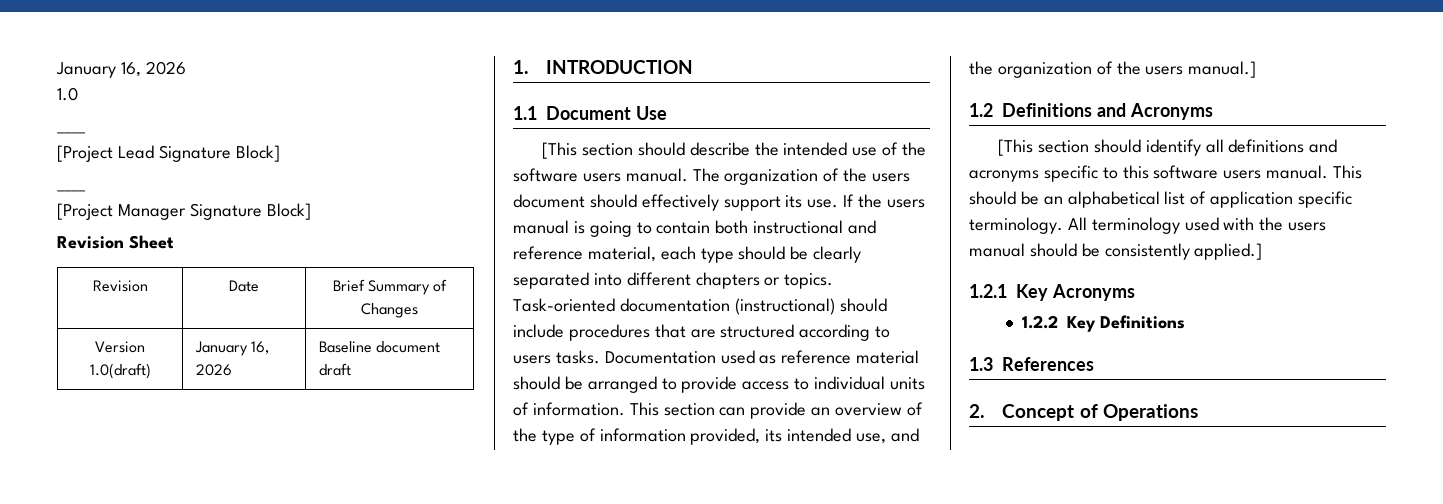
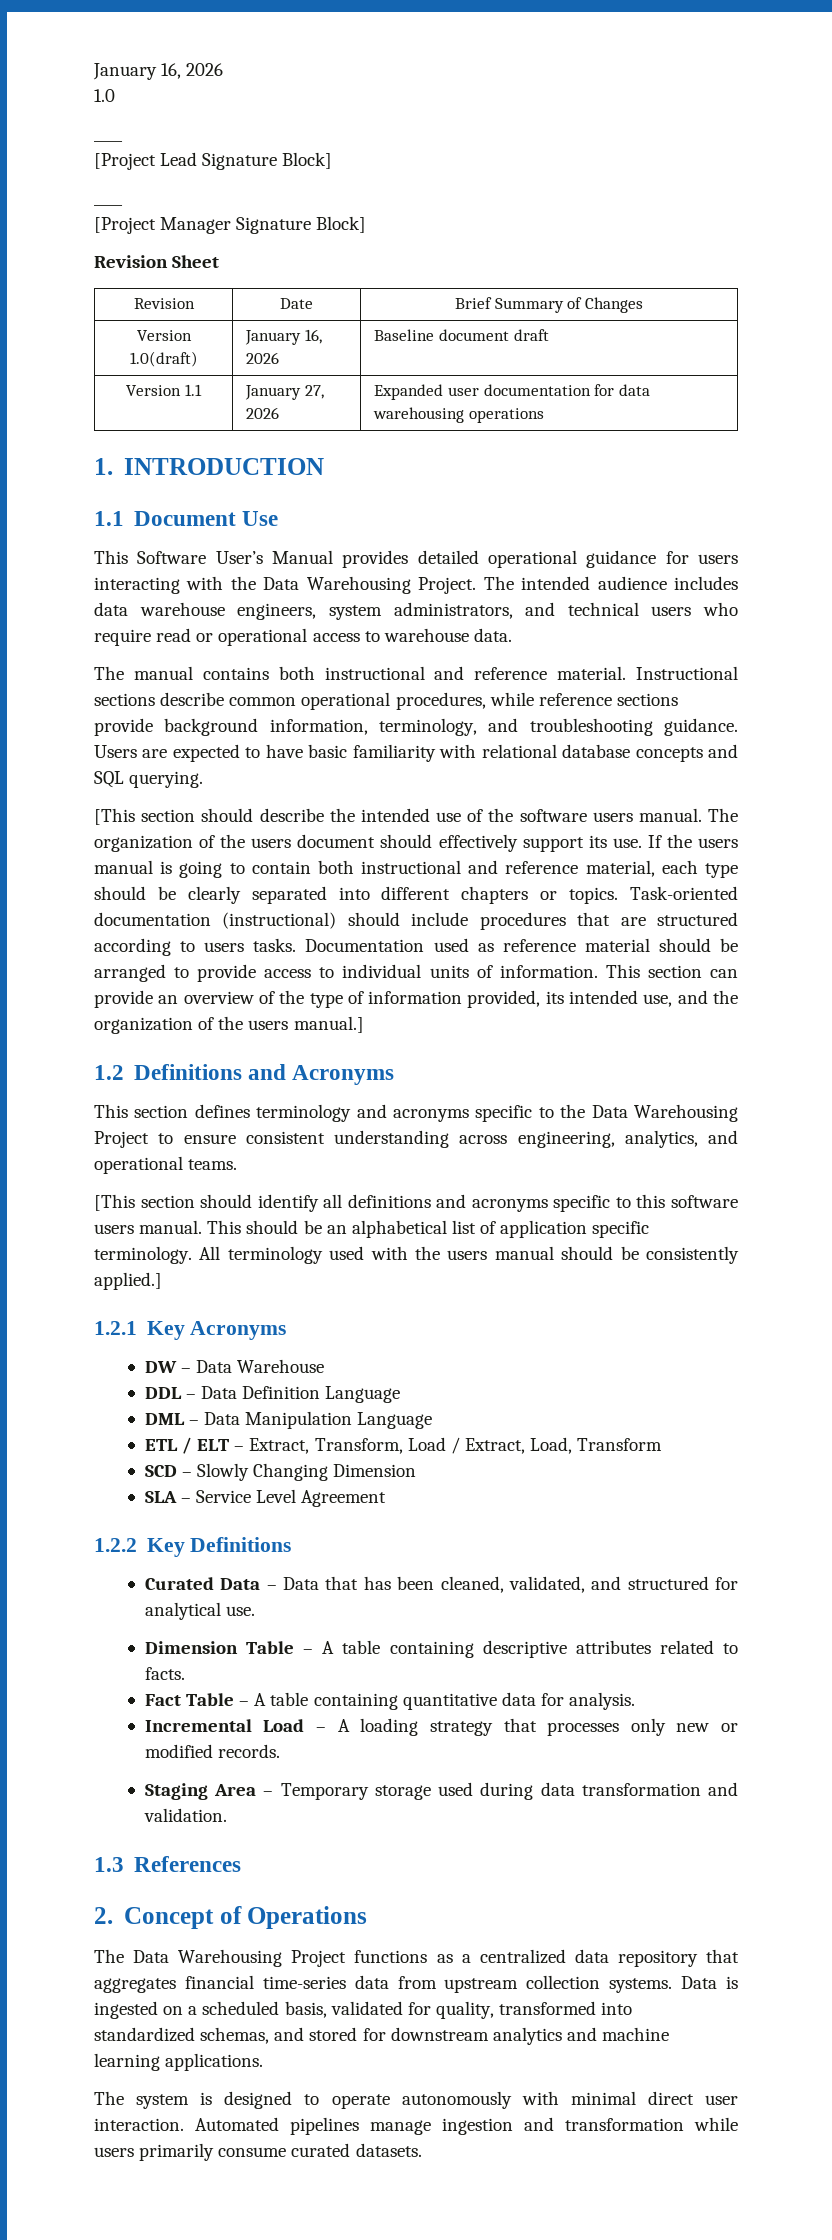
(351, 369) none -> [126,384,202,396] [245,385,324,400] [246,407,280,419] [374,384,650,400] [373,407,544,423] // Version 1.1 | January 27, 2026 | Expanded user documentation for data warehousing operations
(668, 113) none -> [94,550,738,568] [94,576,739,594] [94,602,738,620] [94,628,512,646] [94,666,738,680] [94,692,678,710] [94,718,738,736] [94,744,739,762] [94,771,204,788] // This Software User’s Manual provides detailed operational guidance for users interacting with the Data Warehousing Project. The intended audience includes data warehouse engineers, system administrators, and technical users who require read or operational access to warehouse data. // The manual contains both instructional and reference material. Instructional sections describe common operational procedures, while reference sections provide background information, terminology, and troubleshooting guidance. Users are expected to have basic familiarity with relational database concepts and SQL querying.
(1214, 111) none -> [94,1104,738,1122] [94,1130,738,1148] [94,1156,238,1174] // This section defines terminology and acronyms specific to the Data Warehousing Project to ensure consistent understanding across engineering, analytics, and operational teams.
[1022,315,1186,332] 1.2.2 Key Definitions -> [144,1359,325,1373] [144,1386,401,1403] [144,1411,433,1429] [144,1437,663,1454] [144,1463,417,1481] [144,1489,387,1507] [94,1537,292,1557] [144,1576,738,1593] [144,1602,256,1620] [144,1640,739,1658] [144,1667,185,1680] [144,1692,636,1710] [144,1718,738,1736] [144,1744,281,1758] [144,1782,738,1800] [143,1808,227,1822] DW – Data Warehouse // DDL – Data Definition Language // DML – Data Manipulation Language // ETL / ELT – Extract, Transform, Load / Extract, Load, Transform // SCD – Slowly Changing Dimension // SLA – Service Level Agreement // 1.2.2 Key Definitions // Curated Data – Data that has been cleaned, validated, and structured for analytical use. // Dimension Table – A table containing descriptive attributes related to facts. // Fact Table – A table containing quantitative data for analysis. // Incremental Load – A loading strategy that processes only new or modified records. // Staging Area – Temporary storage used during data transformation and validation.
(1198, 412) none -> [94,1949,740,1967] [94,1975,739,1993] [94,2001,633,2019] [94,2027,670,2045] [94,2053,264,2071] [94,2091,739,2109] [94,2117,738,2135] [94,2143,422,2161] // The Data Warehousing Project functions as a centralized data repository that aggregates financial time-series data from upstream collection systems. Data is ingested on a scheduled basis, validated for quality, transformed into standardized schemas, and stored for downstream analytics and machine learning applications. // The system is designed to operate autonomously with minimal direct user interaction. Automated pipelines manage ingestion and transformation while users primarily consume curated datasets.

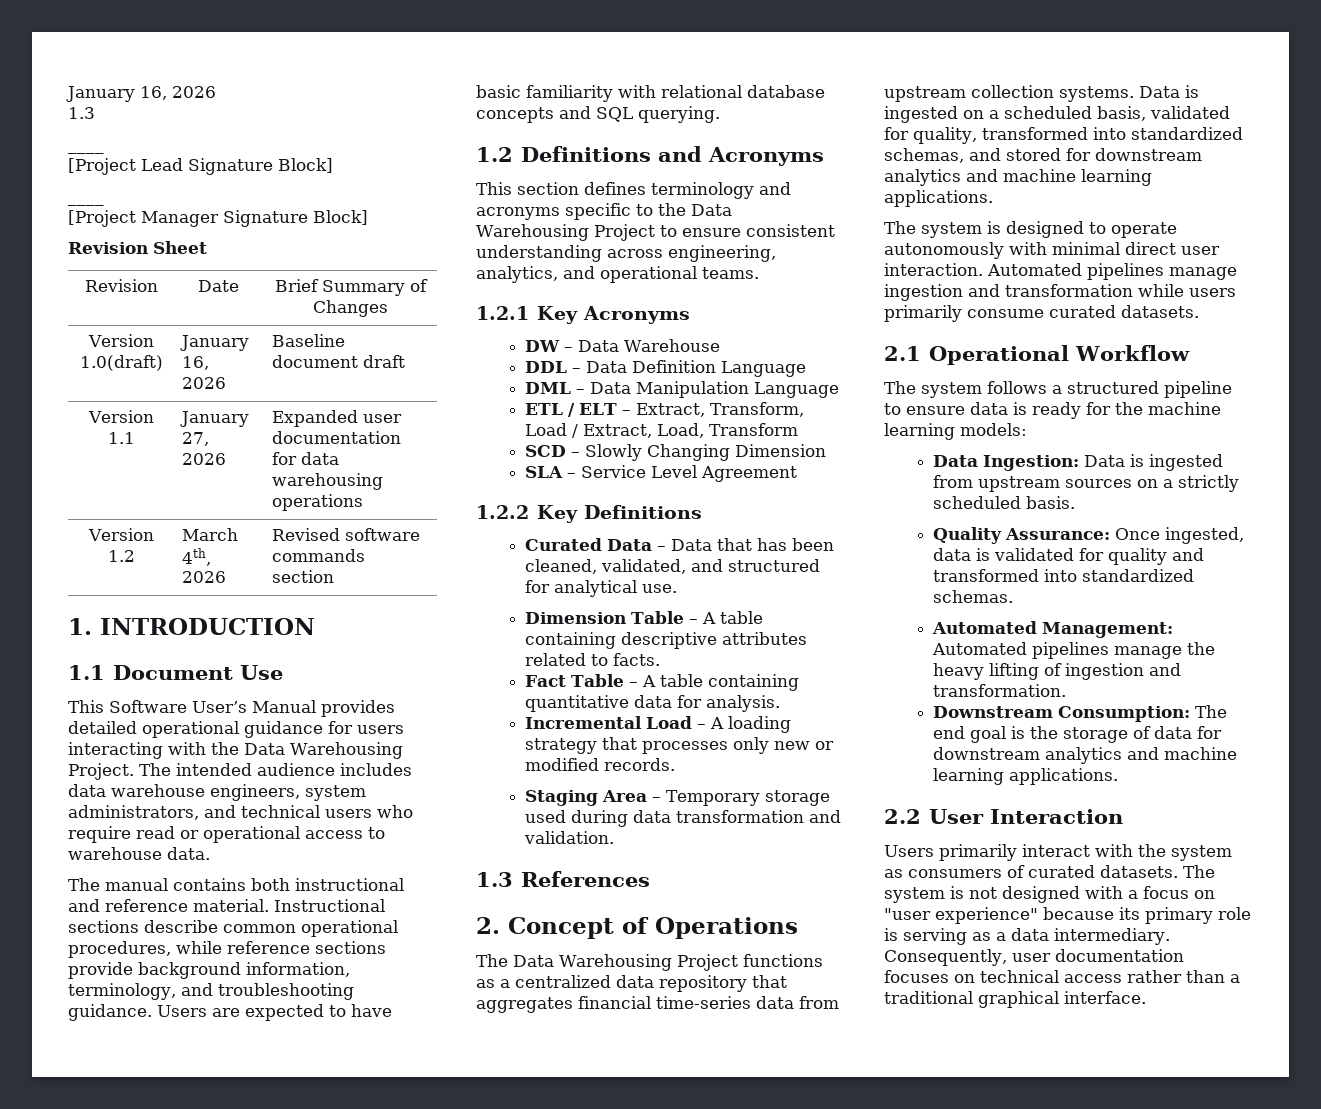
[94,89,115,102] 1.0 -> [68,107,95,119] 1.3
(544, 415) none -> [87,528,154,541] [107,550,135,562] [181,528,238,541] [181,548,211,566] [181,571,226,583] [271,528,420,541] [271,549,365,562] [271,570,334,583] // Version 1.2 | March 4th, 2026 | Revised software commands section
[94,808,739,825] [94,834,739,852] [94,860,739,878] [94,886,739,904] [94,912,739,930] [94,938,739,956] [94,964,738,982] [94,990,738,1008] [94,1016,364,1034] // [This section should describe the intended use of the software users manual. The organization of the users document should effectively support its use. If the users manual is going to contain both instructional and reference material, each type should be clearly separated into different chapters or topics. Task-oriented documentation (instructional) should include procedures that are structured according to users tasks. Documentation used as reference material should be arranged to provide access to individual units of information. This section can provide an overview of the type of information provided, its intended use, and the organization of the users manual.] -> (720, 114) none
[94,1194,738,1212] [94,1220,650,1238] [94,1246,739,1264] [94,1272,162,1290] // [This section should identify all definitions and acronyms specific to this software users manual. This should be an alphabetical list of application specific terminology. All terminology used with the users manual should be consistently applied.] -> (759, 273) none
(422, 2150) none -> [884,345,1191,365] [884,381,1232,398] [884,402,1221,419] [884,423,1027,440] [932,454,1223,471] [932,475,1239,492] [932,496,1075,509] [932,527,1244,544] [932,548,1204,565] [932,569,1194,582] [932,590,1013,603] [931,621,1173,638] [931,642,1215,659] [932,663,1181,680] [932,684,1066,697] [932,705,1227,722] [932,726,1222,743] [932,747,1237,764] [932,768,1118,785] [884,809,1124,824] [884,844,1232,861] [884,865,1215,878] [884,886,1215,903] [884,907,1251,924] [884,928,1170,945] [884,949,1184,966] [884,970,1240,983] [884,991,1146,1008] // 2.1 Operational Workflow // The system follows a structured pipeline to ensure data is ready for the machine learning models: // Data Ingestion: Data is ingested from upstream sources on a strictly scheduled basis. // Quality Assurance: Once ingested, data is validated for quality and transformed into standardized schemas. // Automated Management: Automated pipelines manage the heavy lifting of ingestion and transformation. // Downstream Consumption: The end goal is the storage of data for downstream analytics and machine learning applications. // 2.2 User Interaction // Users primarily interact with the system as consumers of curated datasets. The system is not designed with a focus on "user experience" because its primary role is serving as a data intermediary. Consequently, user documentation focuses on technical access rather than a traditional graphical interface.

